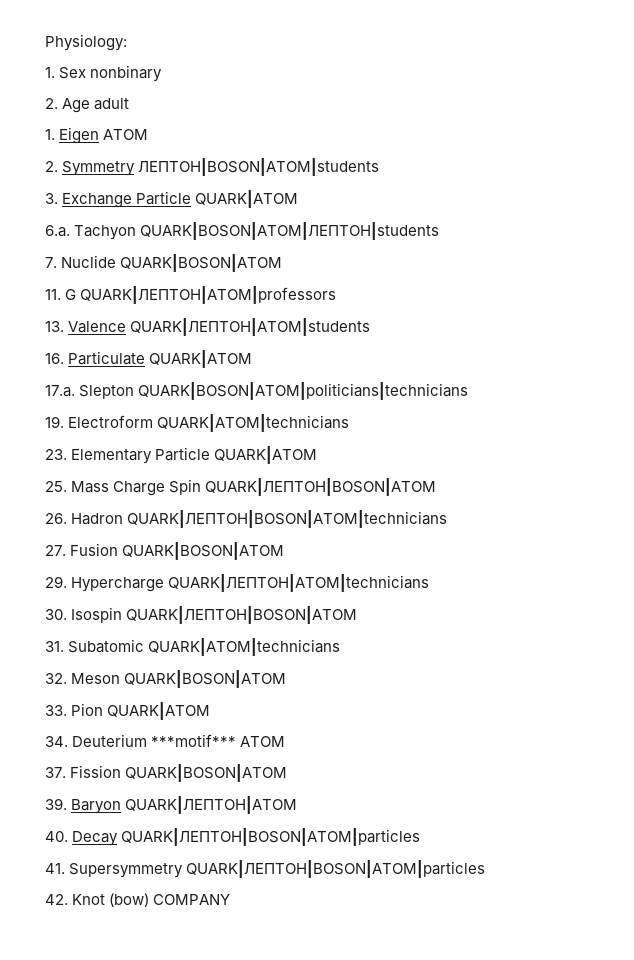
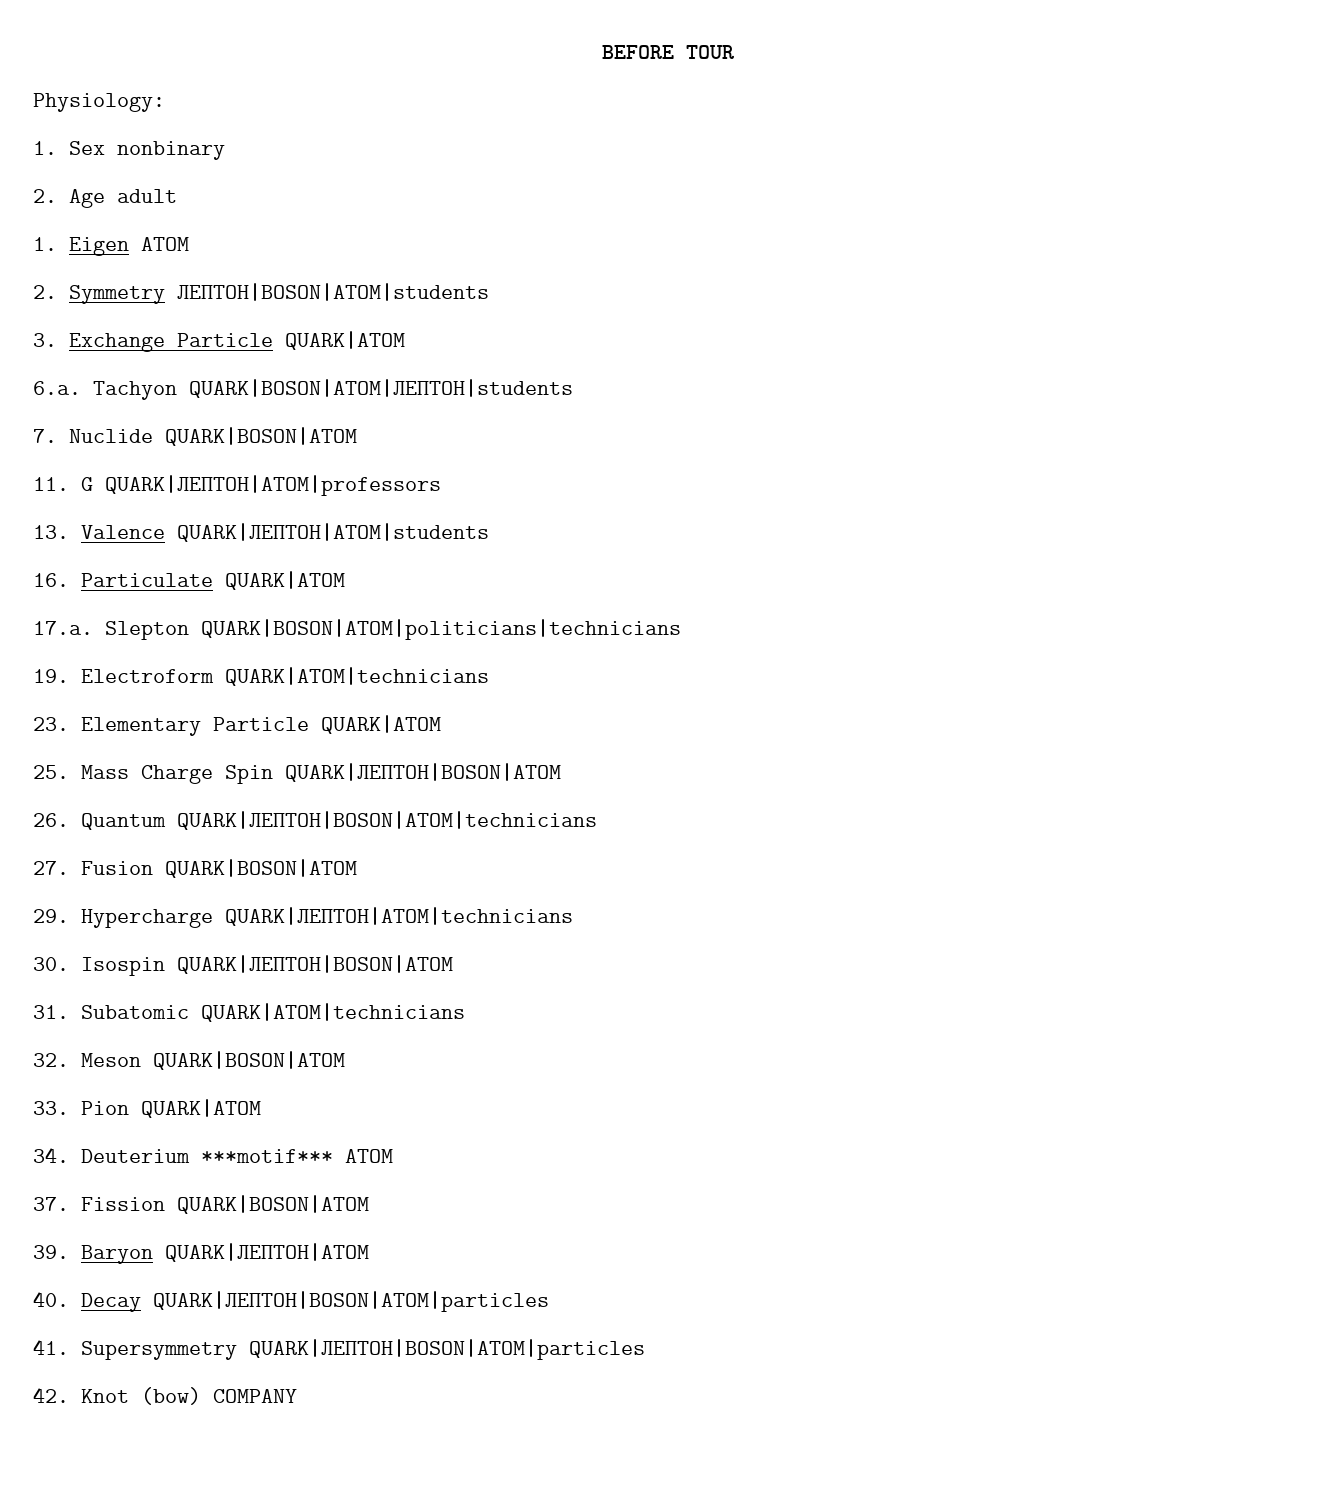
(45, 42) none -> [601,45,734,59] BEFORE TOUR //
[71,513,124,525] Hadron -> [81,813,166,830] Quantum

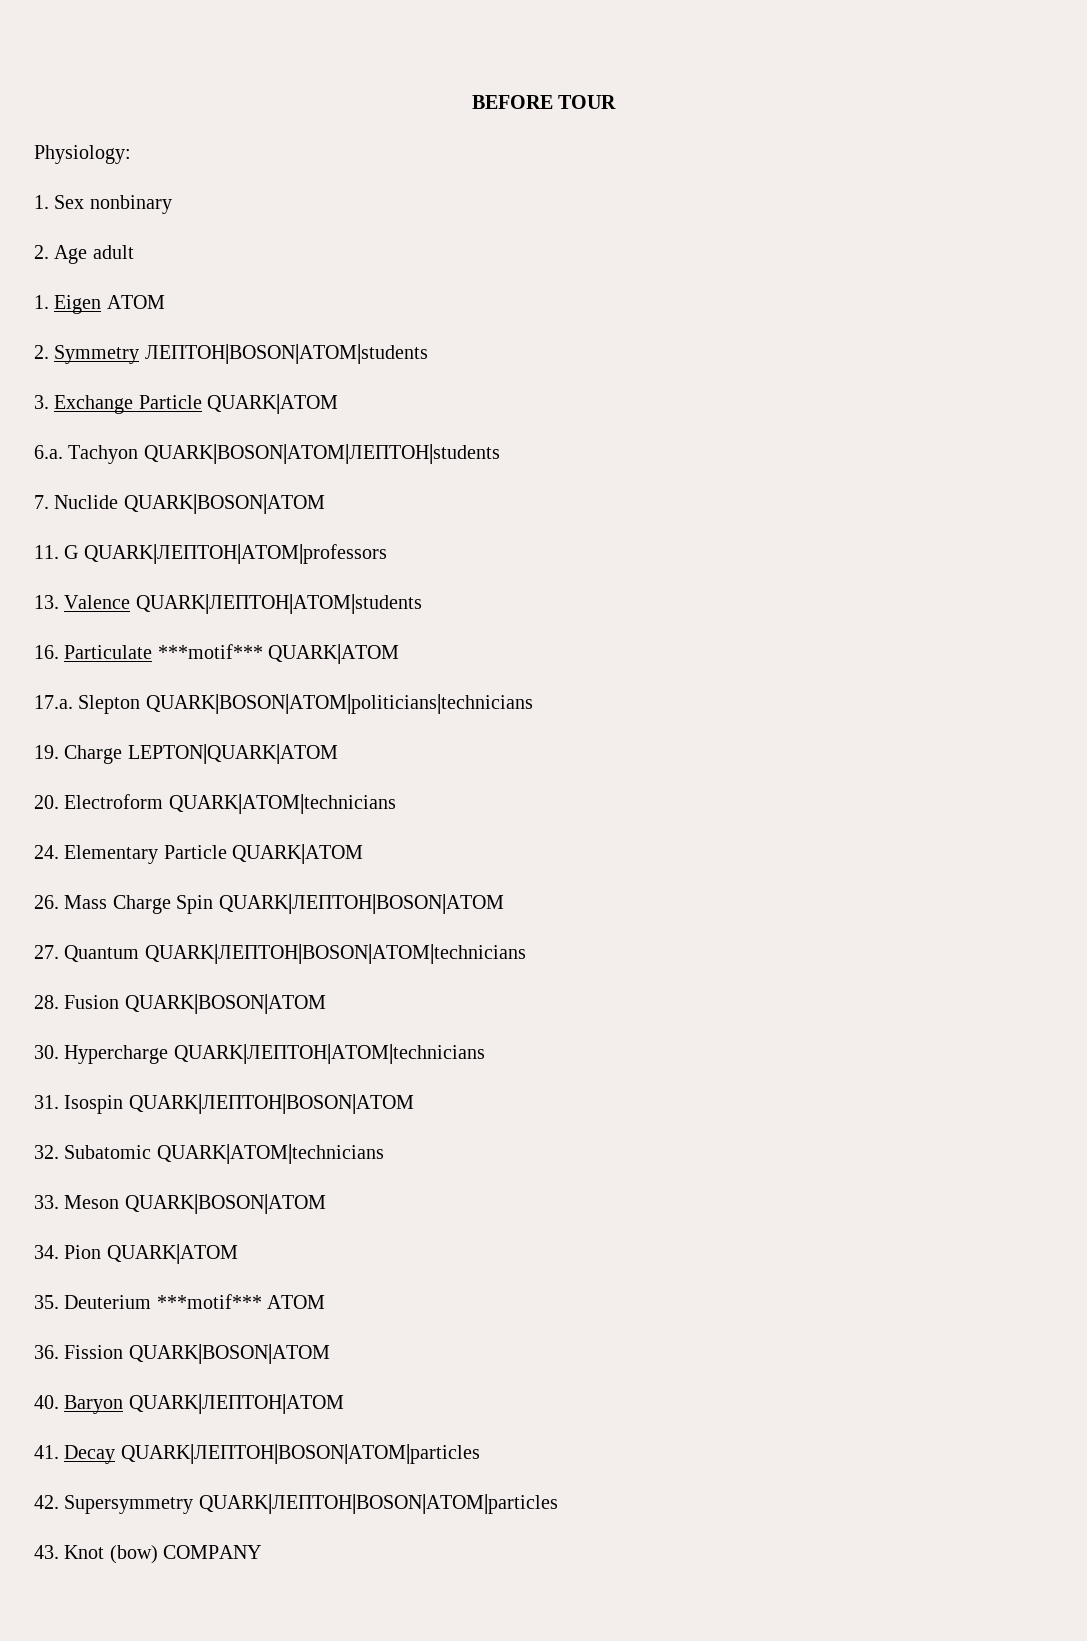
(213, 580) none -> [157,644,263,659] ***motif***
(69, 676) none -> [64,744,338,764] [34,795,59,809] Charge LEPTON|QUARK|ATOM // 20.
[33,717,69,731] 23. -> [34,845,59,859] 24.
[33,765,69,779] 25. -> [34,895,59,909] 26.
[33,813,69,827] 26. -> [34,945,59,959] 27.
[33,861,69,875] 27. -> [34,995,59,1009] 28.
[33,909,69,923] 29. -> [34,1045,59,1059] 30.
[33,957,69,971] 30. -> [34,1095,59,1109] 31.
[33,1005,69,1019] 31. -> [34,1145,59,1159] 32.
[33,1053,69,1067] 32. -> [34,1195,59,1209] 33.
[33,1101,69,1115] 33. -> [34,1245,59,1259] 34.
[33,1147,69,1163] 34. -> [34,1295,59,1309] 35.
[33,1197,69,1211] 37. -> [34,1345,59,1359] 36.
[33,1245,69,1259] 39. -> [34,1395,59,1409] 40.
[33,1291,69,1307] 40. -> [34,1445,59,1459] 41.
[33,1339,69,1355] 41. -> [34,1495,59,1509] 42.
[33,1387,69,1403] 42. -> [34,1545,59,1559] 43.

